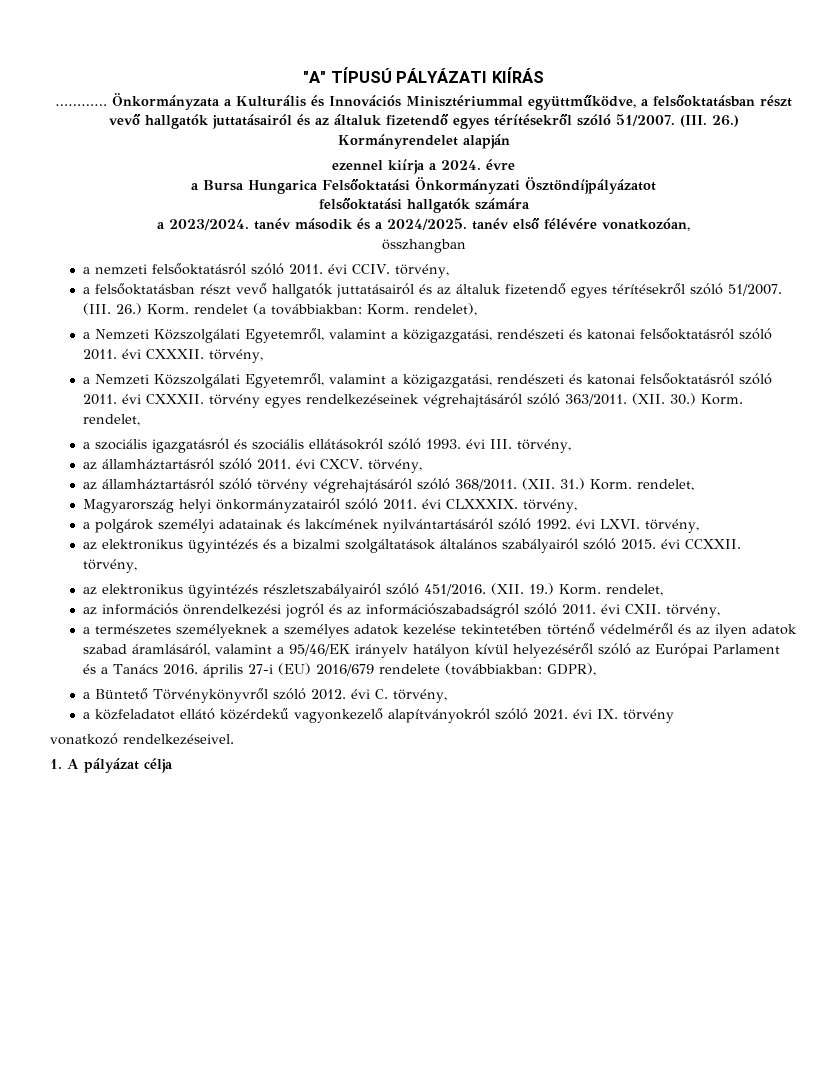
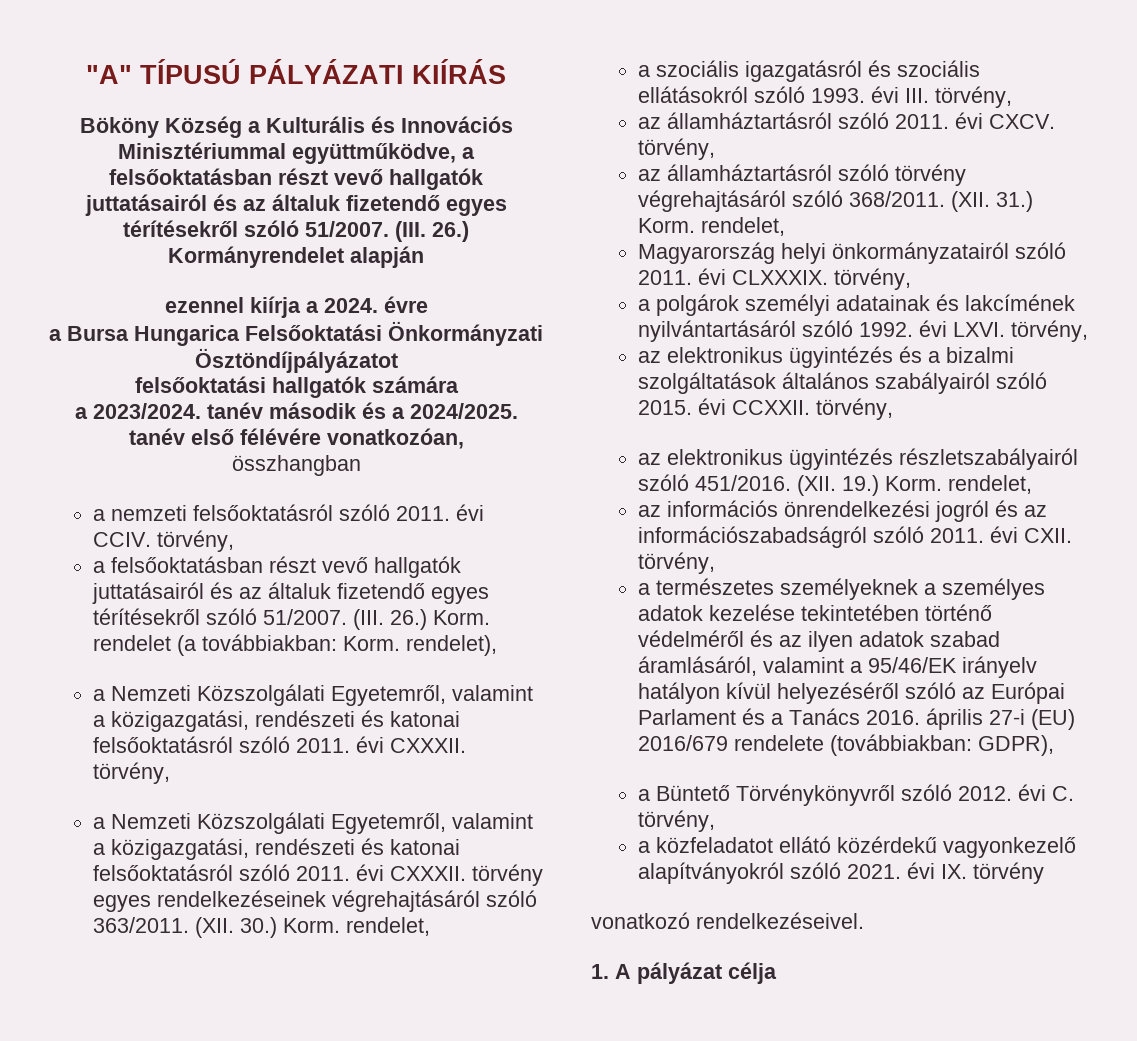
[55,93,220,110] ………… Önkormányzata -> [79,116,242,138] Bököny Község

